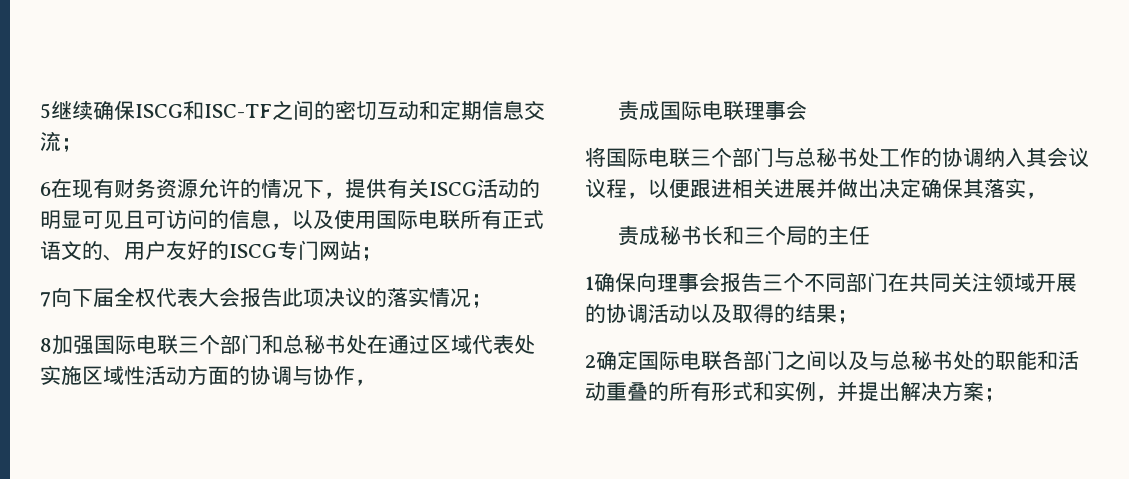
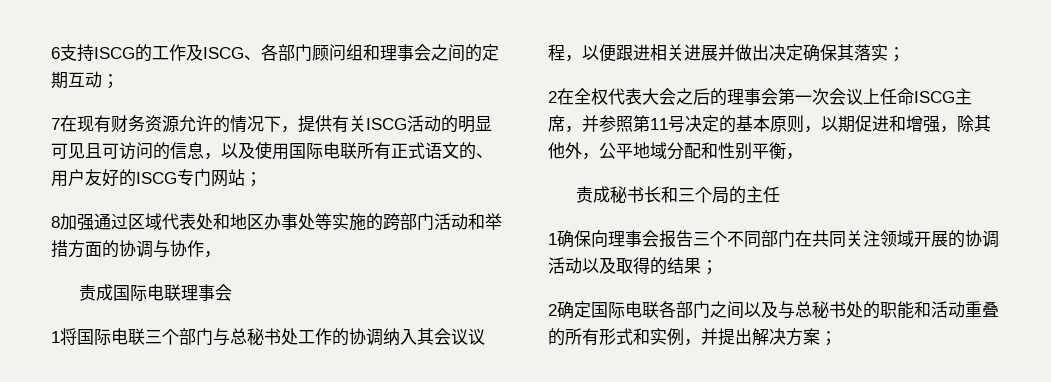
[40,100,545,121] [40,131,82,152] [40,182,51,196] 5继续确保ISCG和ISC-TF之间的密切互动和定期信息交流； // 6 -> [51,44,499,62] [51,71,119,89] [51,118,60,130] 6支持ISCG的工作及ISCG、各部门顾问组和理事会之间的定期互动； // 7
[40,287,492,308] [40,334,535,355] [40,365,187,385] 7向下届全权代表大会报告此项决议的落实情况； // 8加强国际电联三个部门和总秘书处在通过区域代表处实施区域性活动 -> [51,213,502,231] [51,240,68,257] 8加强通过区域代表处和地区办事处等实施的跨部门活动和举措
(807, 110) none -> [51,331,60,343] 1
(1026, 188) none -> [888,47,905,62] [548,88,972,106] [548,115,991,133] [548,142,786,160] ； // 2在全权代表大会之后的理事会第一次会议上任命ISCG主席，并参照第11号决定的基本原则，以期促进和增强，除其他外，公平地域分配和性别平衡

